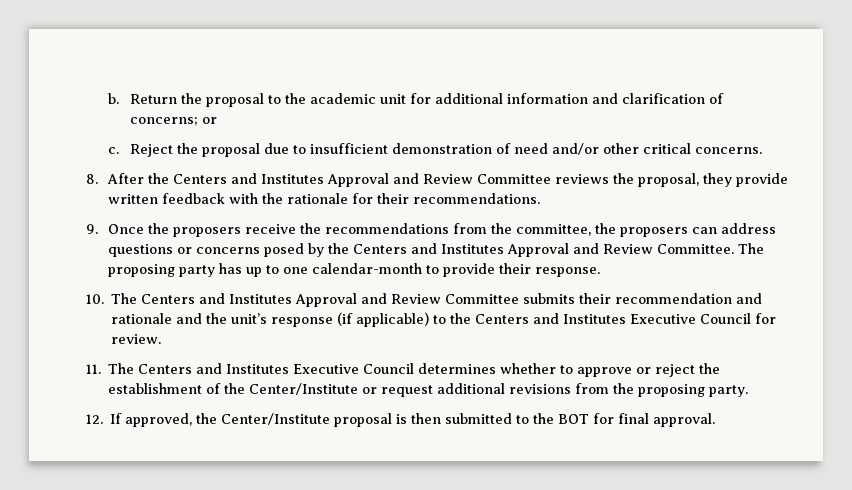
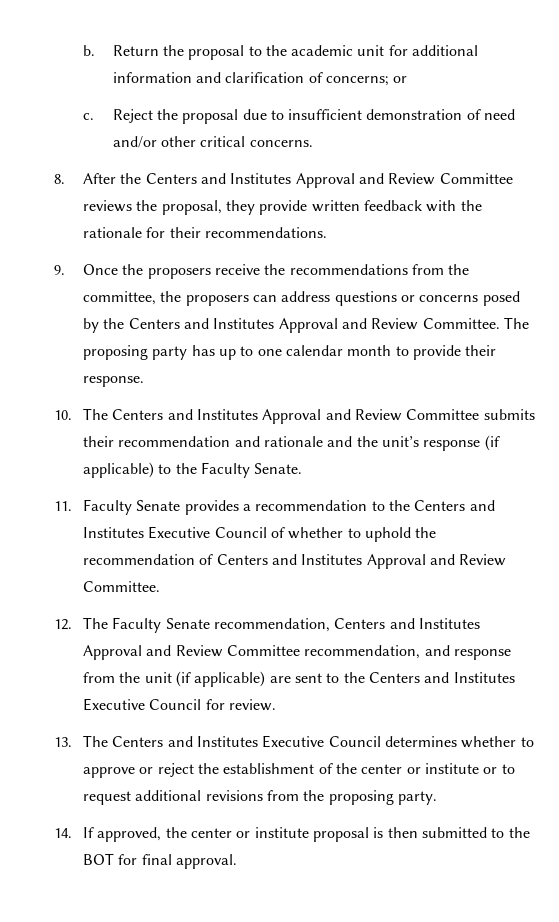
[311,263,422,274] calendar-month -> [285,345,392,356] calendar month
(472, 318) none -> [200,462,303,478] [53,499,495,515] [83,526,437,542] [83,554,507,569] [83,581,161,592] [53,617,480,633] [83,645,511,660] [83,671,365,687] Faculty Senate. // 11. Faculty Senate provides a recommendation to the Centers and Institutes Executive Council of whether to uphold the recommendation of Centers and Institutes Approval and Review Committee. // 12. The Faculty Senate recommendation, Centers and Institutes Approval and Review Committee recommendation, and response from the unit (if applicable) are sent to the
[85,364,101,374] 11. -> [53,737,72,747] 13.
[249,383,378,395] Center/Institute or -> [361,763,515,774] center or institute or to
[85,414,103,424] 12. -> [53,828,72,838] 14.
[221,413,331,425] Center/Institute -> [190,827,309,838] center or institute

